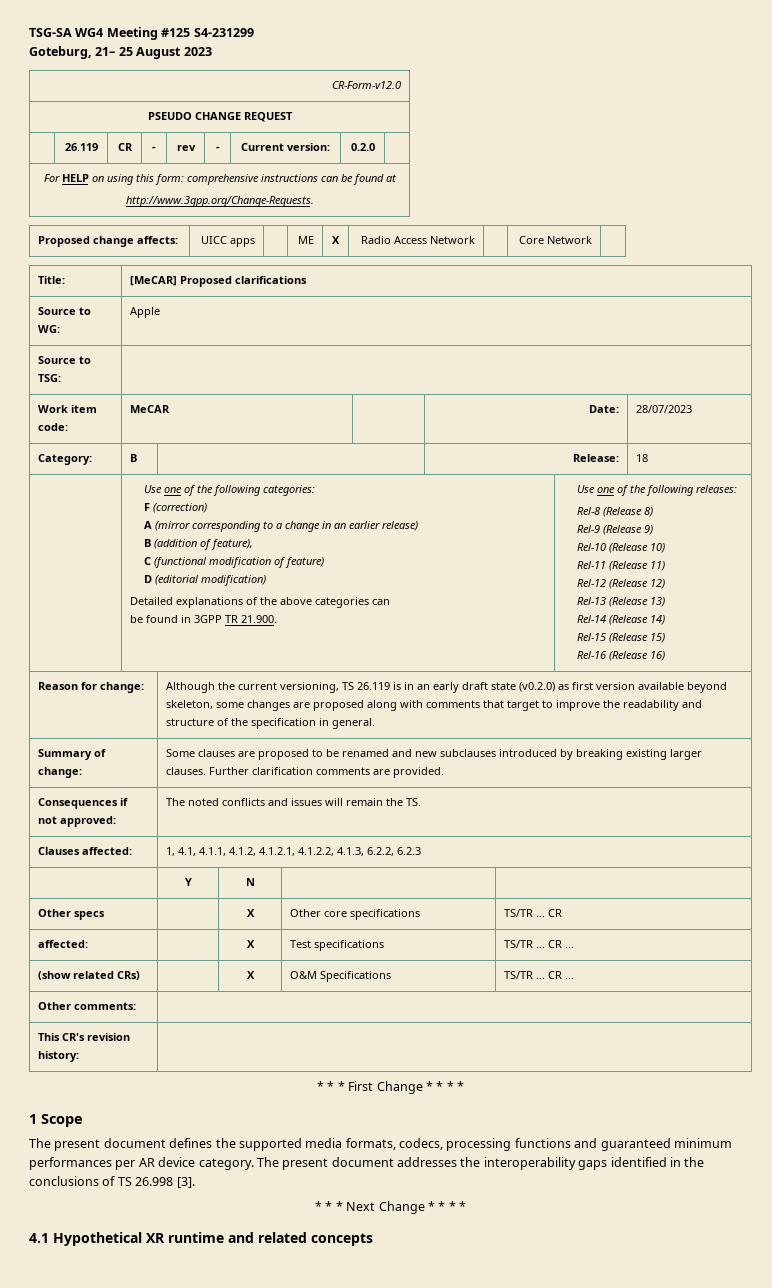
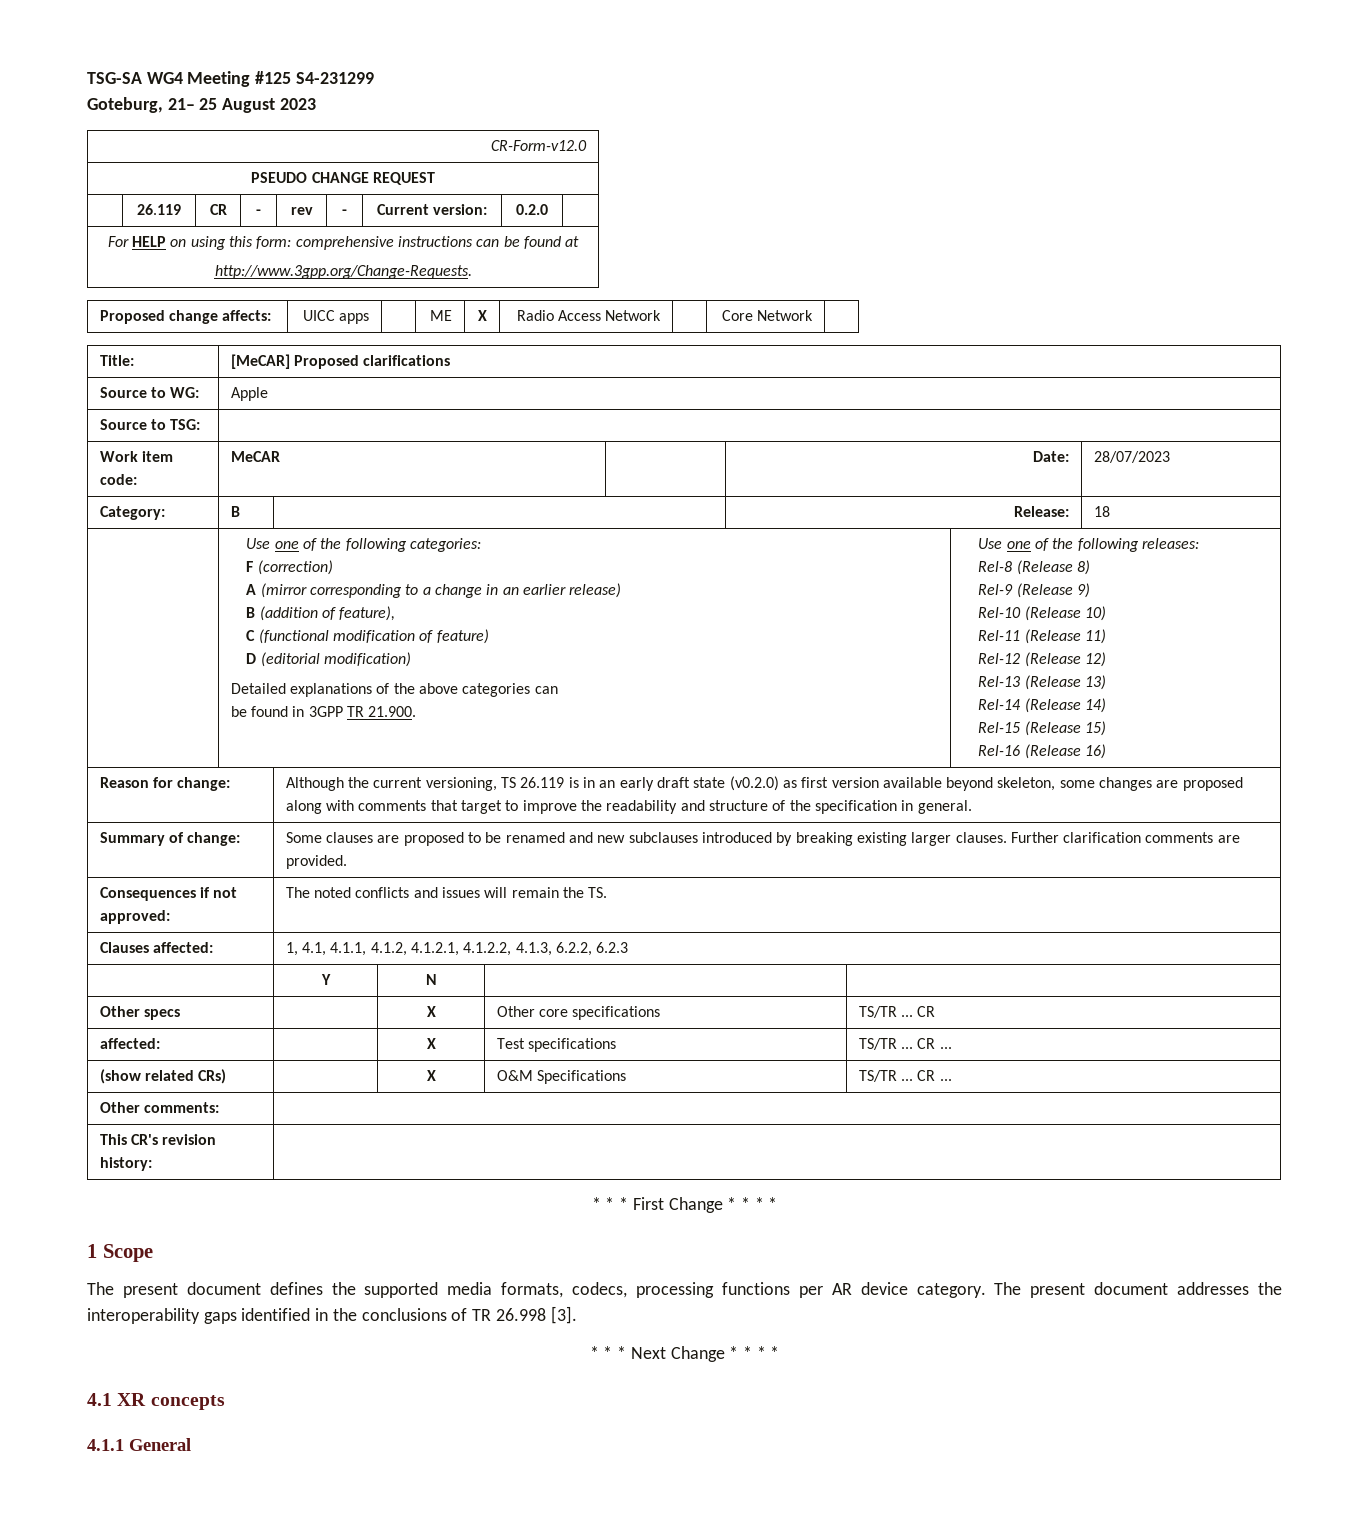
[574,1138,732,1151] [29,1157,112,1170] and guaranteed minimum performances -> (790, 1288) none
[117,1177,132,1186] TS -> [472,1309,492,1321] TR
[53,1232,307,1246] Hypothetical XR runtime and related -> [117,1393,147,1406] XR
(373, 1239) none -> [87,1438,191,1451] // 4.1.1 General

